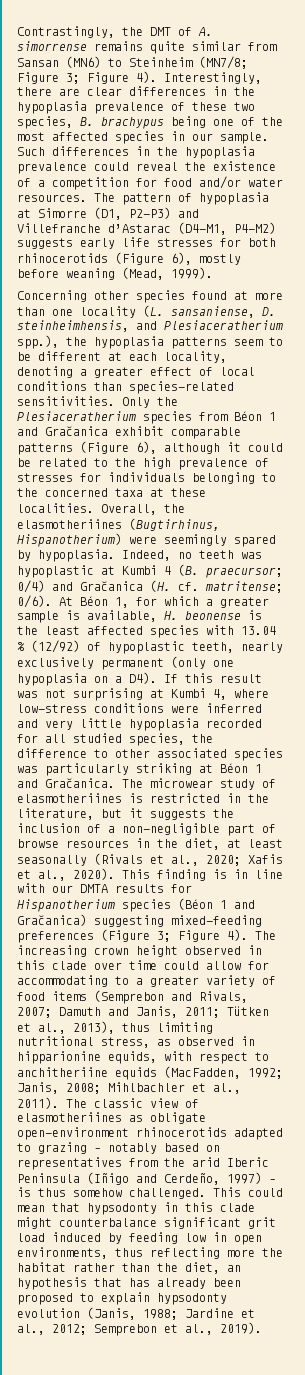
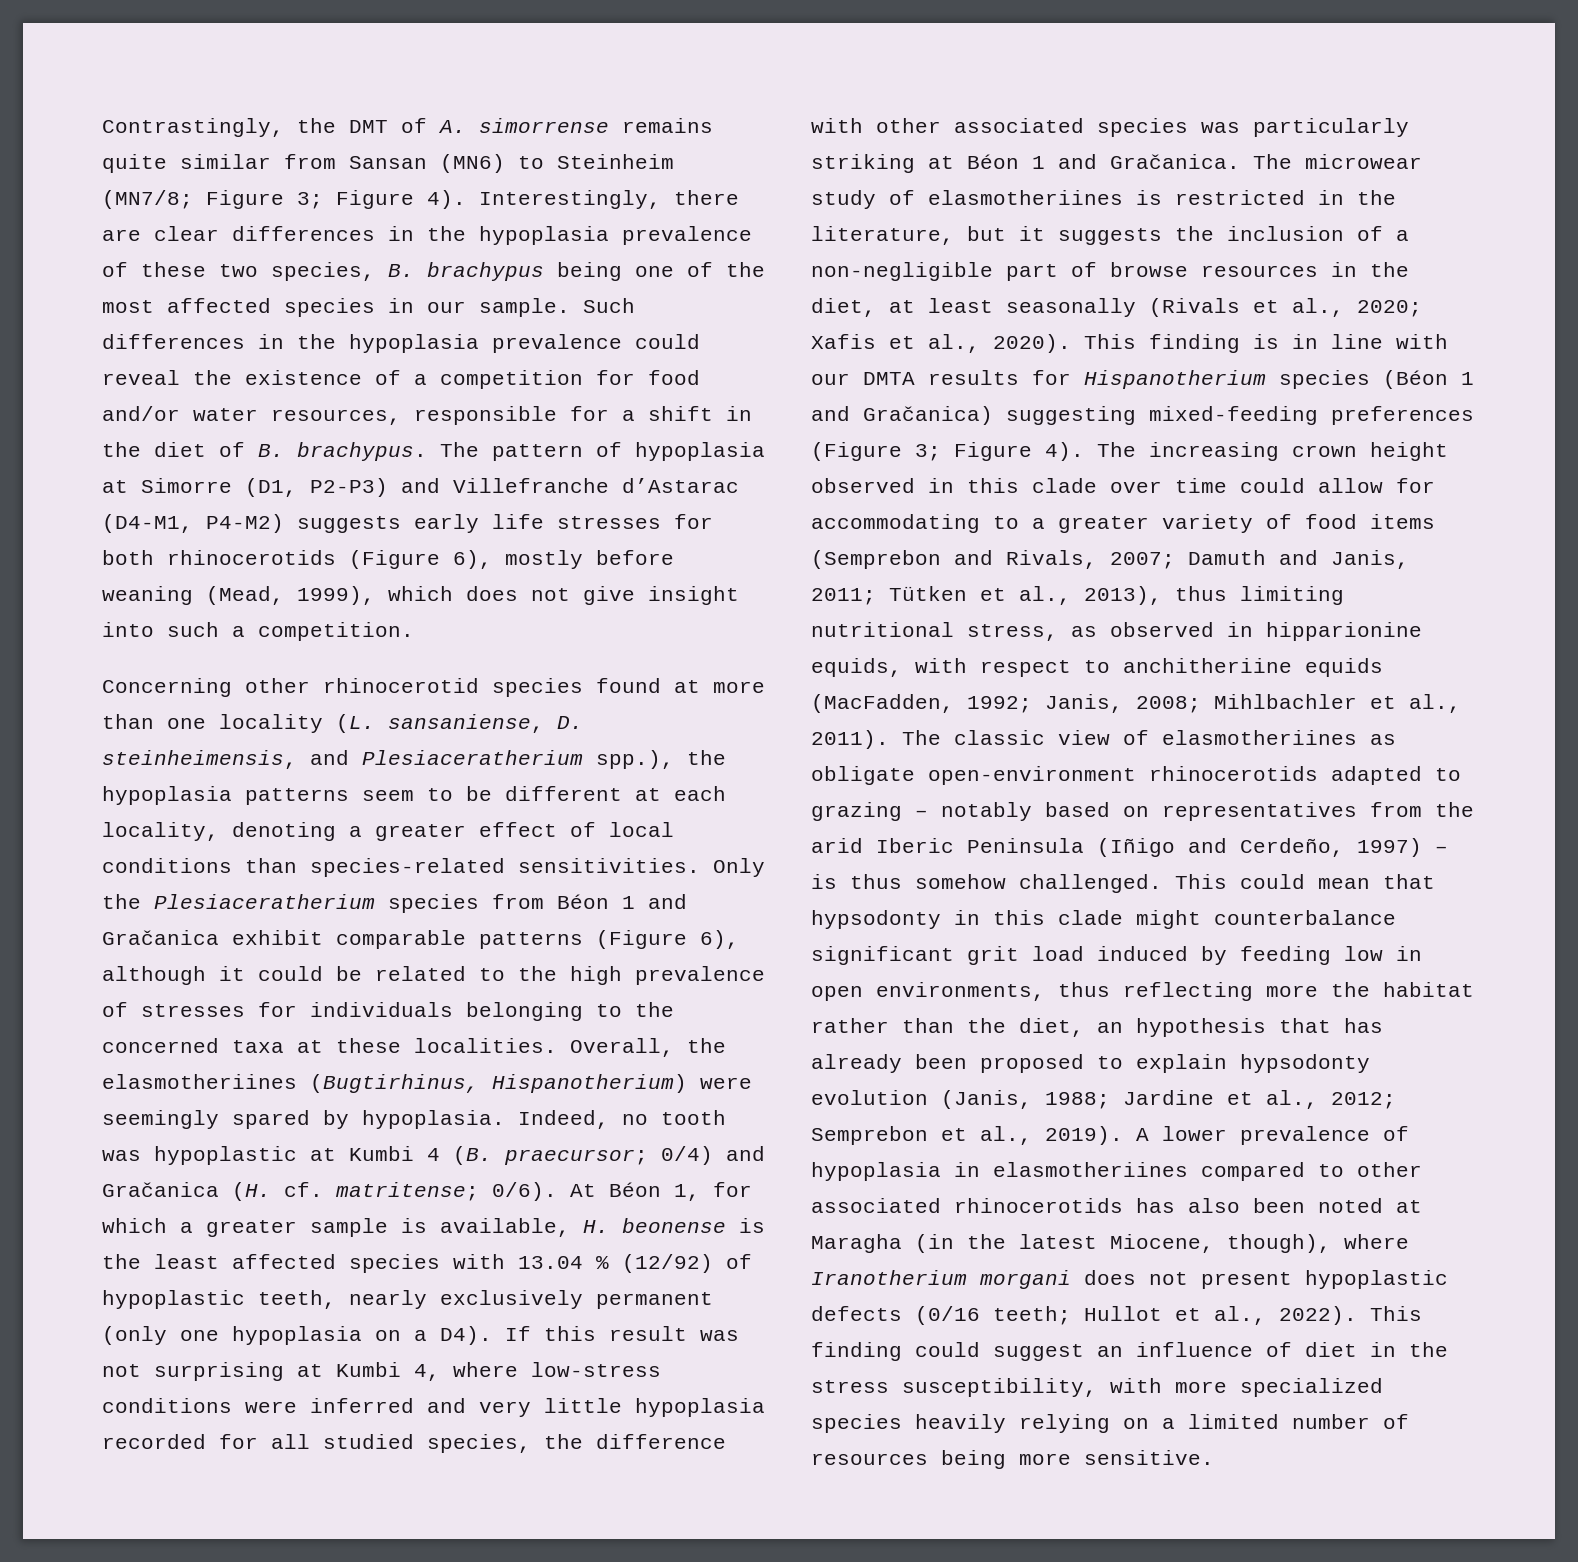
[17,194,87,202] resources. -> [271,406,752,425] [102,442,427,461] resources, responsible for a shift in the diet of B. brachypus.
[171,267,213,279] 1999). -> [297,586,739,605] [102,622,414,641] 1999), which does not give insight into such a competition.
(129, 295) none -> [323,678,479,693] rhinocerotid
[17,320,129,332] steinheimhensis, -> [102,750,297,769] steinheimensis,
[199,550,234,559] teeth -> [661,1110,726,1125] tooth
[94,749,108,758] to -> [811,118,863,133] with
(262, 1328) none -> [1136,1126,1409,1145] [811,1162,1422,1181] [811,1198,1422,1213] [811,1234,1409,1253] [811,1270,1448,1289] [811,1306,1422,1325] [811,1342,1448,1361] [811,1378,1383,1397] [811,1414,1409,1433] [811,1450,1214,1469] A lower prevalence of hypoplasia in elasmotheriines compared to other associated rhinocerotids has also been noted at Maragha (in the latest Miocene, though), where Iranotherium morgani does not present hypoplastic defects (0/16 teeth; Hullot et al., 2022). This finding could suggest an influence of diet in the stress susceptibility, with more specialized species heavily relying on a limited number of resources being more sensitive.

